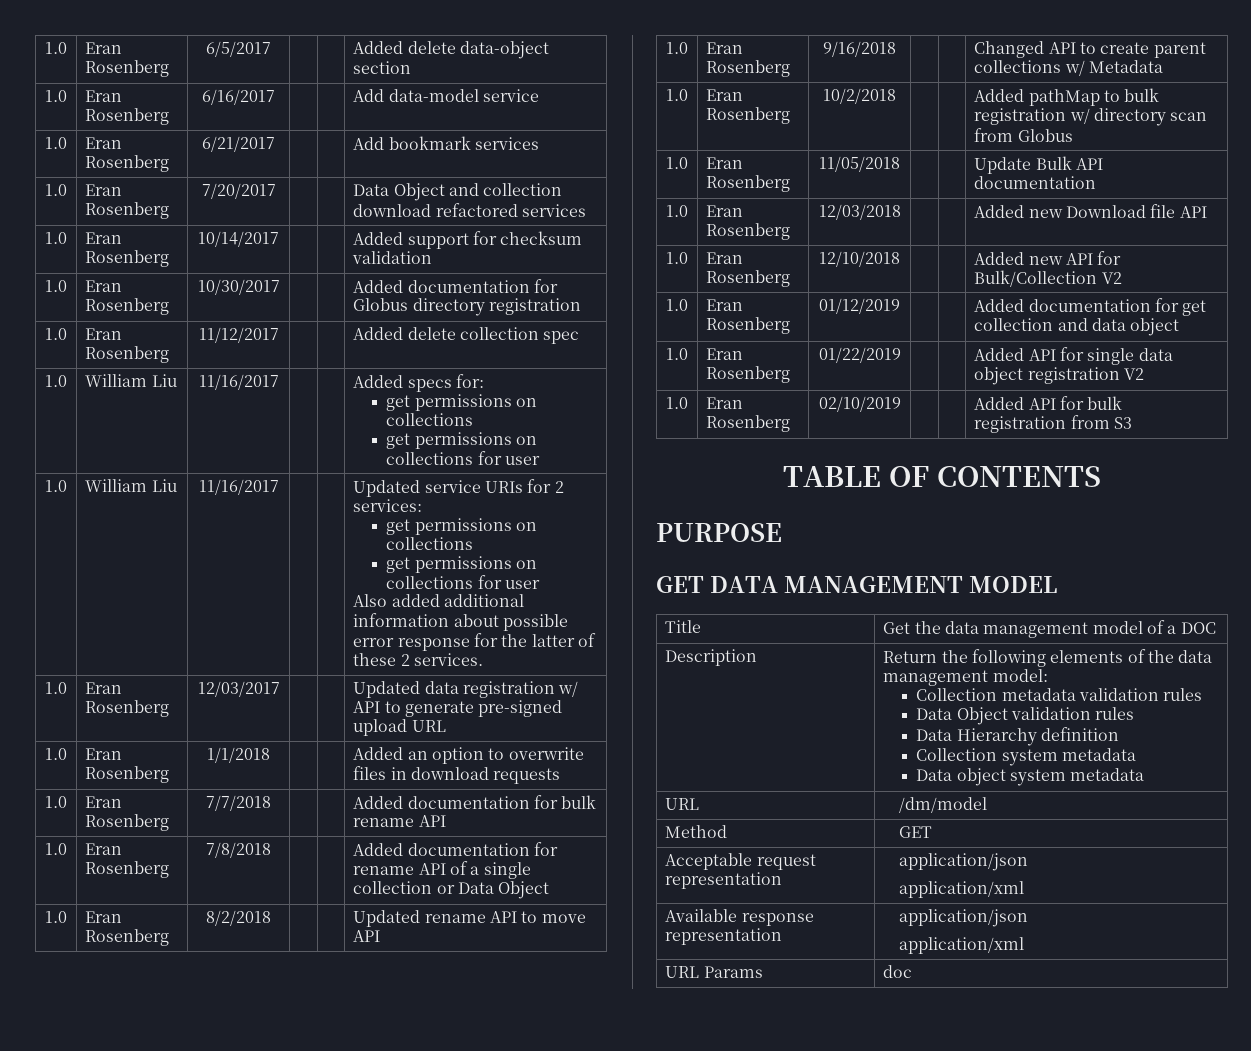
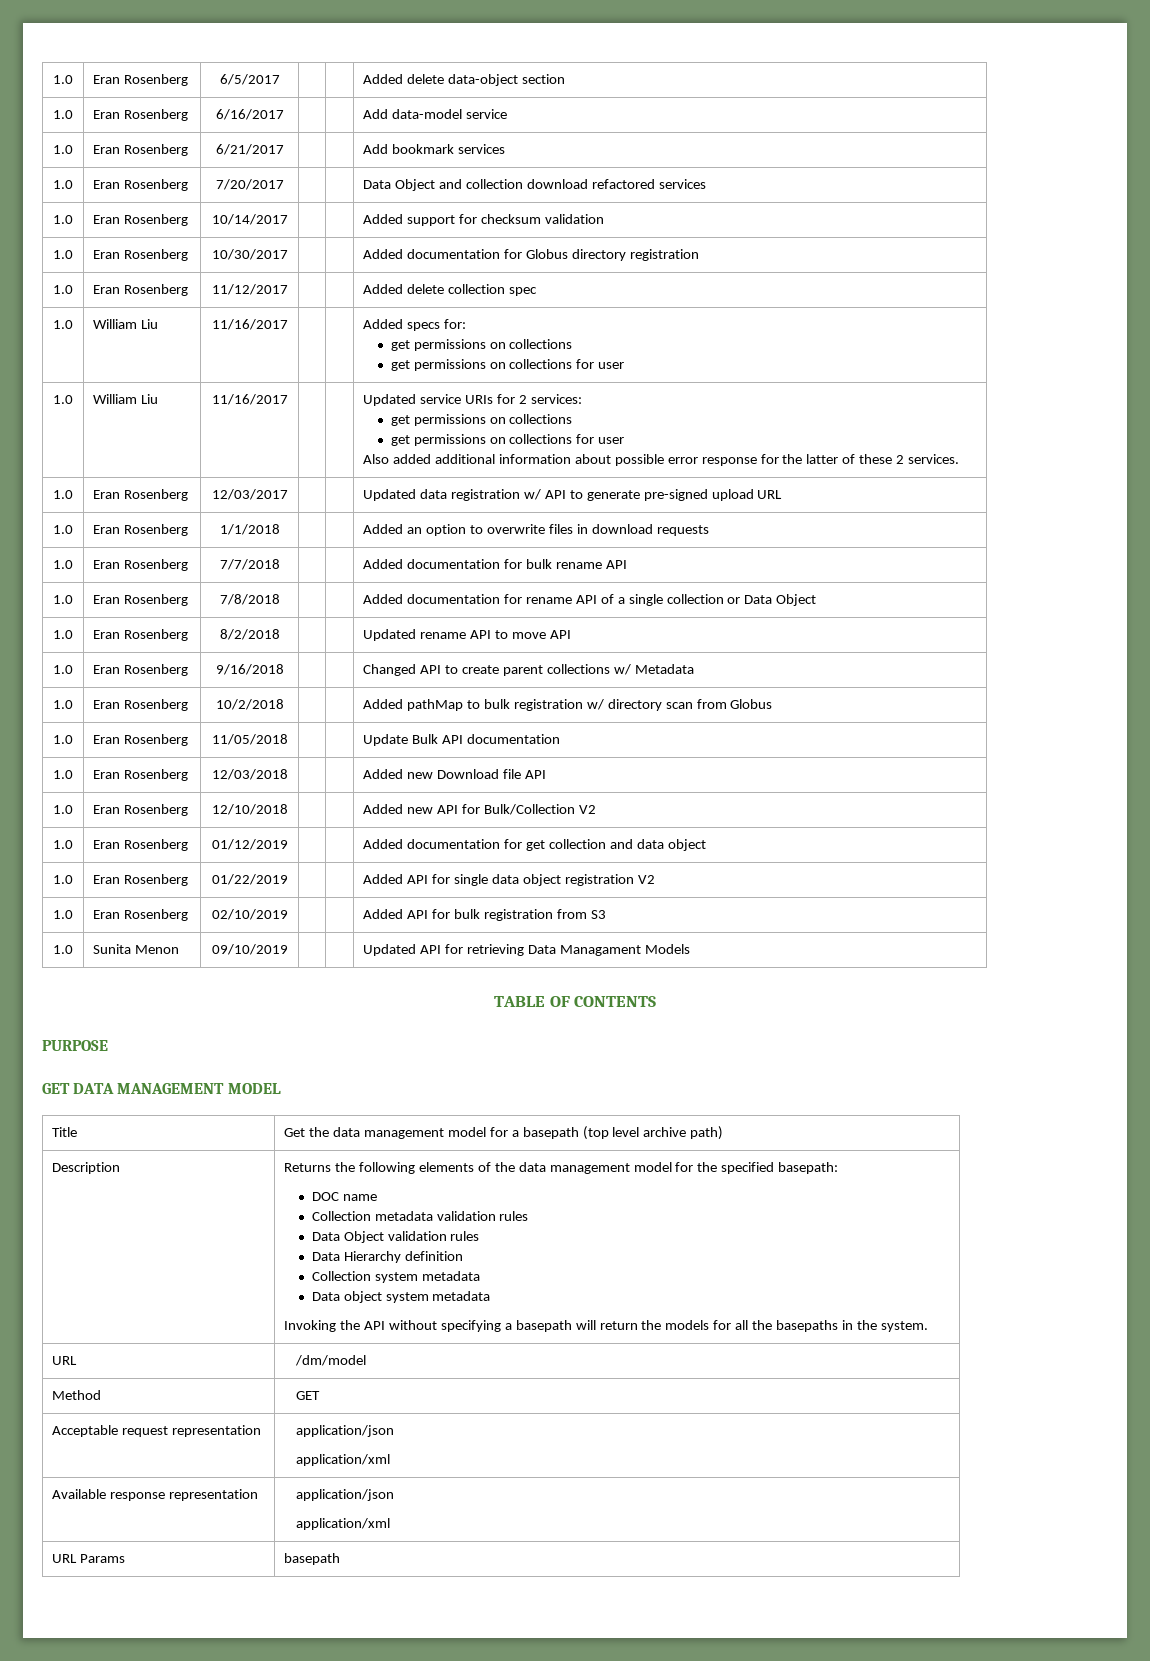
(1133, 423) none -> [53,945,73,954] [93,944,180,954] [211,944,288,955] [363,944,690,956] // 1.0 | Sunita Menon | 09/10/2019 | | | Updated API for retrieving Data Managament Models
[1147,620,1216,634] of a DOC -> [489,1126,724,1140] for a basepath (top level archive path)
[883,651,938,663] Return -> [284,1163,332,1172] Returns
[992,669,1048,682] model: -> [633,1162,839,1174] [311,1192,377,1201] model for the specified basepath: // DOC name
(1145, 774) none -> [284,1320,928,1332] // Invoking the API without specifying a basepath will return the models for all the basepaths in the system.
[883,965,913,978] doc -> [284,1553,341,1565] basepath

